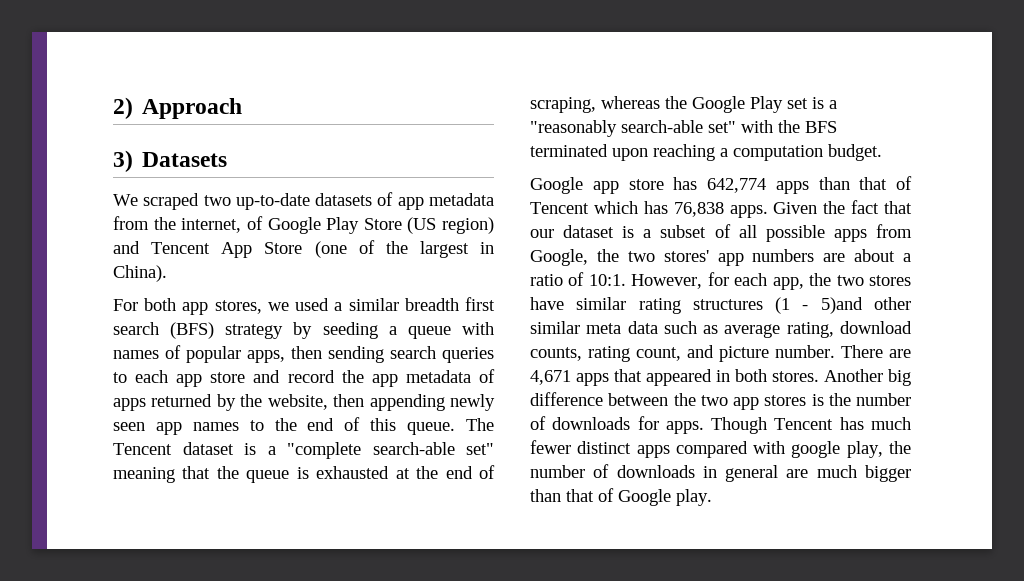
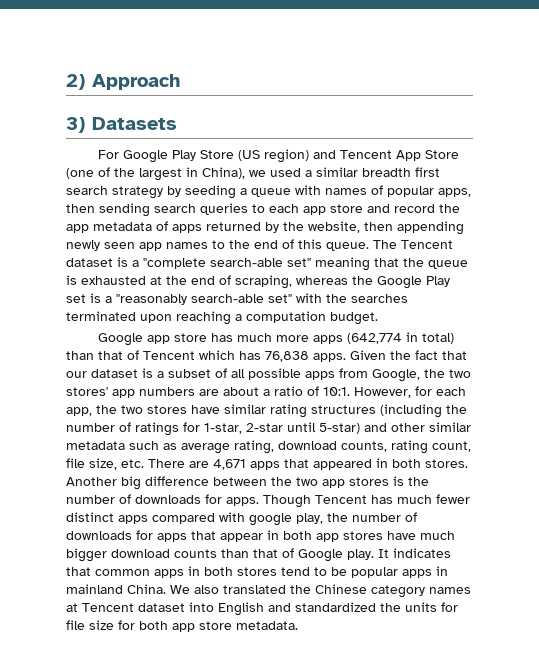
[113,192,494,210] [113,216,263,233] We scraped two up-to-date datasets of app metadata from the internet, of -> [97,150,119,159] For
[113,265,167,282] [113,298,262,315] China). // For both app stores, -> [202,167,245,179] China),
[170,322,215,339] (BFS) -> (108, 190) none
[805,121,837,133] BFS -> [351,294,408,303] searches
[707,178,809,194] 642,774 apps -> [236,332,454,344] much more apps (642,774 in total)
[775,297,911,314] [530,321,658,334] (1 - 5)and other similar meta data -> [380,404,467,418] [66,422,471,436] [66,441,125,450] (including the number of ratings for 1-star, 2-star until 5-star) and other similar metadata
[687,345,835,362] and picture number. -> [66,458,144,470] file size, etc.
[702,465,911,482] in general are much bigger -> [136,530,455,542] [66,548,217,562] for apps that appear in both app stores have much bigger download counts
(712, 497) none -> [378,548,451,558] [66,566,448,578] [66,584,471,598] [66,602,458,616] [66,620,298,632] It indicates that common apps in both stores tend to be popular apps in mainland China. We also translated the Chinese category names at Tencent dataset into English and standardized the units for file size for both app store metadata.

